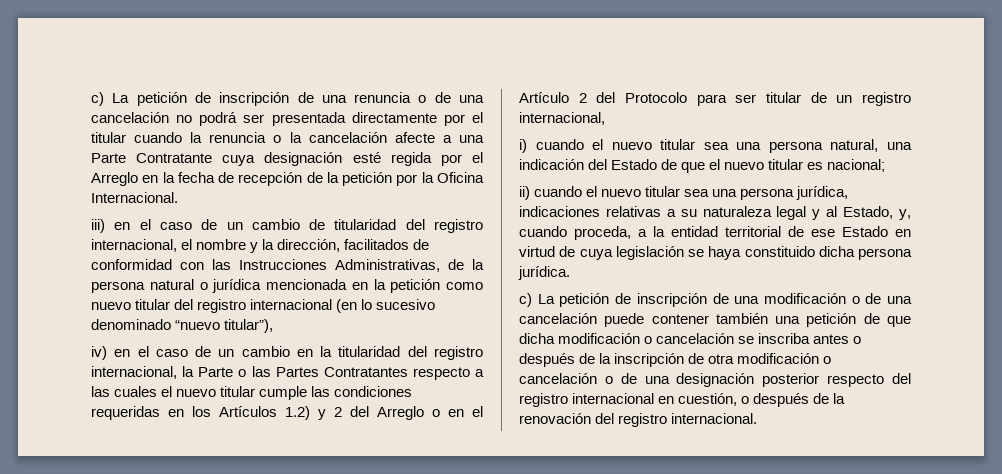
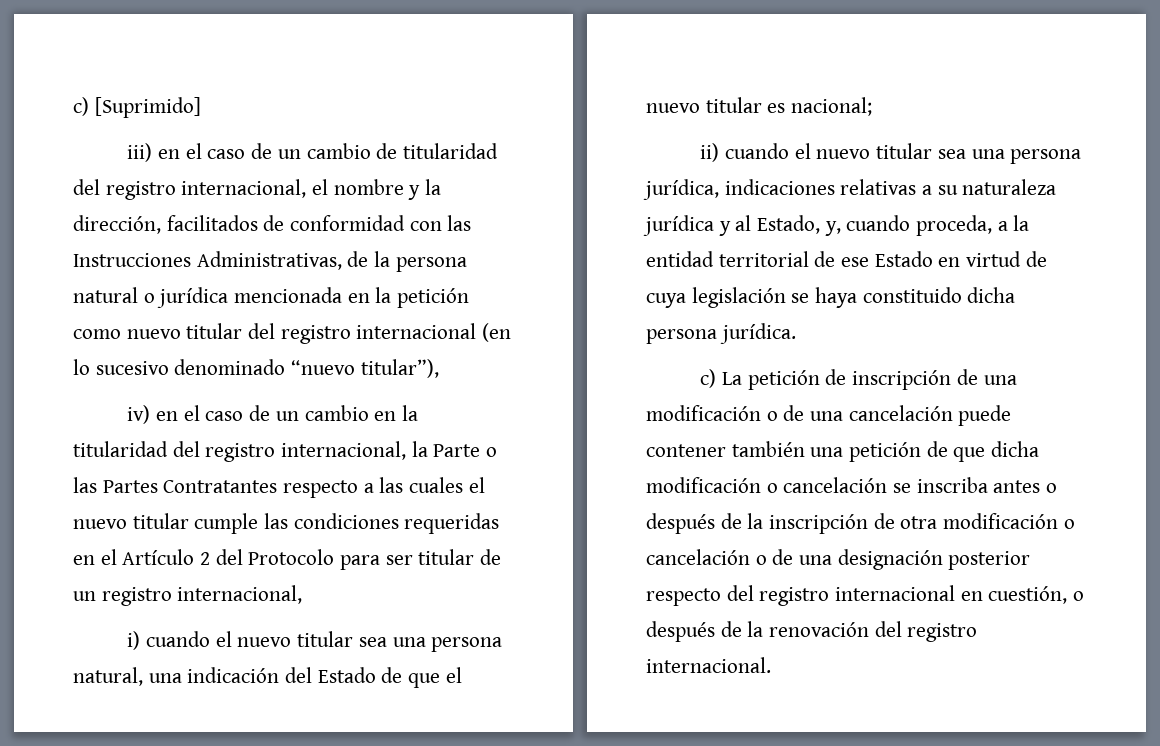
[91,92,485,106] [91,112,484,126] [91,132,484,143] [91,152,484,166] [91,172,484,186] [91,192,178,203] c) La petición de inscripción de una renuncia o de una cancelación no podrá ser presentada directamente por el titular cuando la renuncia o la cancelación afecte a una Parte Contratante cuya designación esté regida por el Arreglo en la fecha de recepción de la petición por la Oficina Internacional. -> [73,97,201,118] c) [Suprimido]
[192,406,464,420] los Artículos 1.2) y 2 del Arreglo o en -> (95, 560) none
[776,206,807,220] legal -> [643,215,714,236] jurídica

